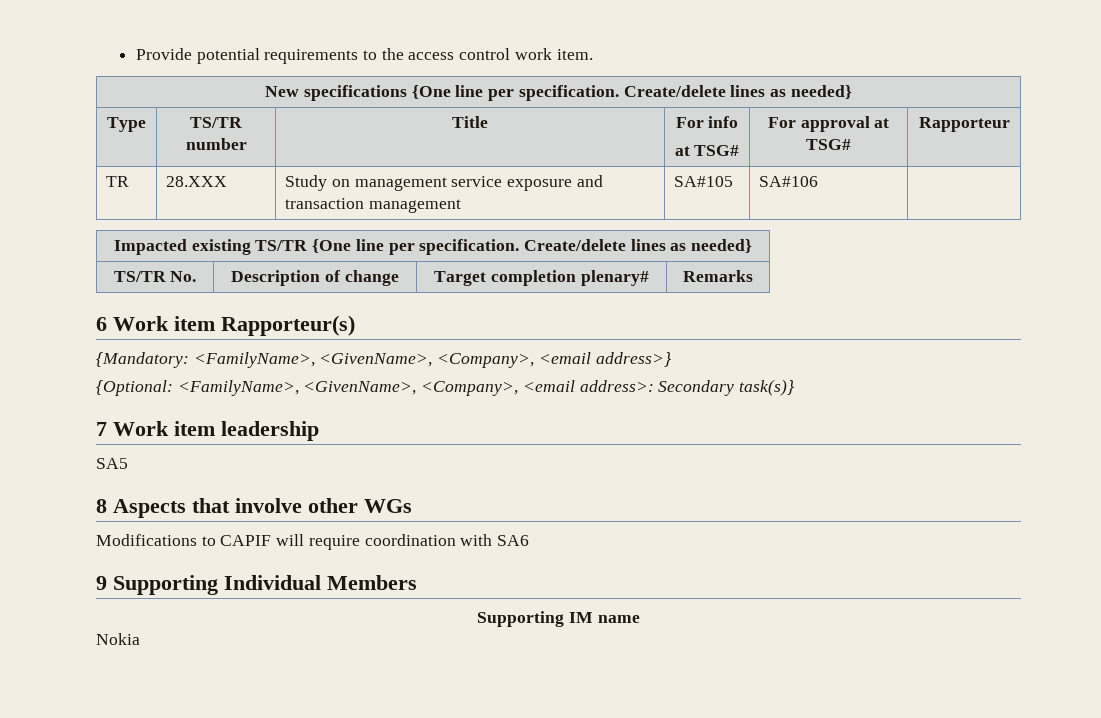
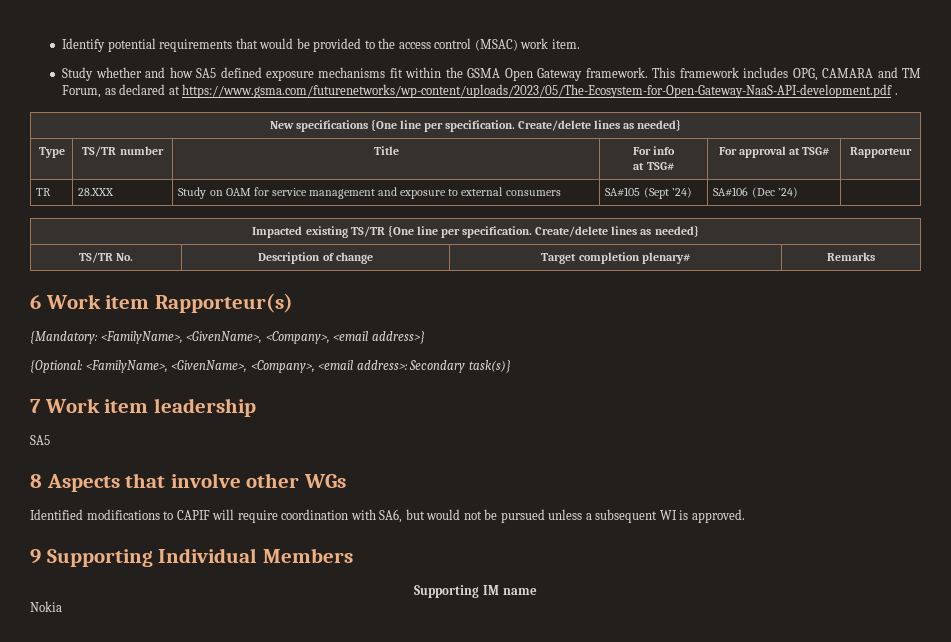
[135,48,192,60] Provide -> [62,38,106,52] Identify
(359, 56) none -> [235,38,362,52] that would be provided
(511, 54) none -> [474,39,518,51] (MSAC)
(593, 54) none -> [62,67,922,81] [62,84,898,98] // Study whether and how SA5 defined exposure mechanisms fit within the GSMA Open Gateway framework. This framework includes OPG, CAMARA and TM Forum, as declared at https://www.gsma.com/futurenetworks/wp-content/uploads/2023/05/The-Ecosystem-for-Open-Gateway-NaaS-API-development.pdf .
[354,175,603,191] [285,198,461,213] management service exposure and transaction management -> [225,187,561,199] OAM for service management and exposure to external consumers
(734, 181) none -> [643,187,692,199] (Sept ’24)
(819, 181) none -> [751,187,798,198] (Dec ’24)
[96,534,197,546] Modifications -> [30,509,160,520] Identified modifications
[497,535,530,546] SA6 -> [379,509,745,523] SA6, but would not be pursued unless a subsequent WI is approved.

